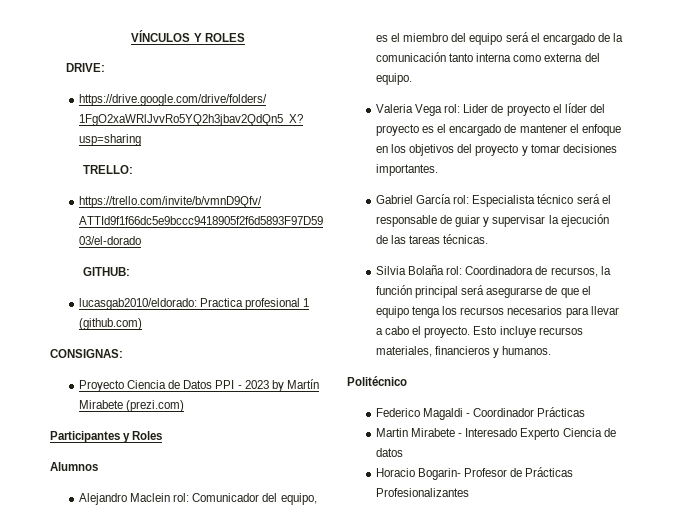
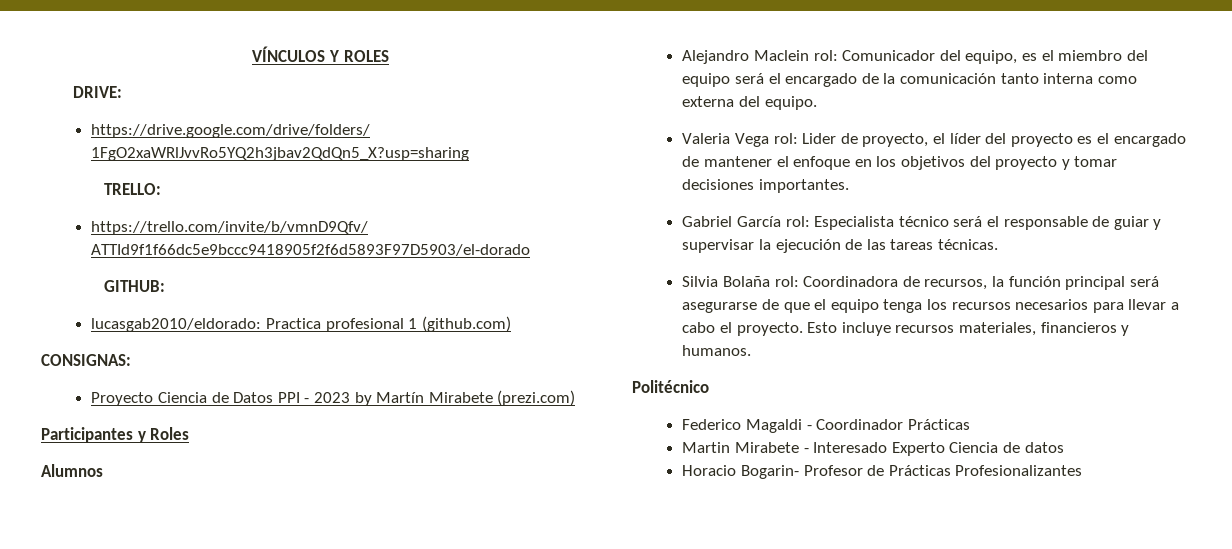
[506,104,550,116] proyecto -> [862,133,929,147] proyecto,

